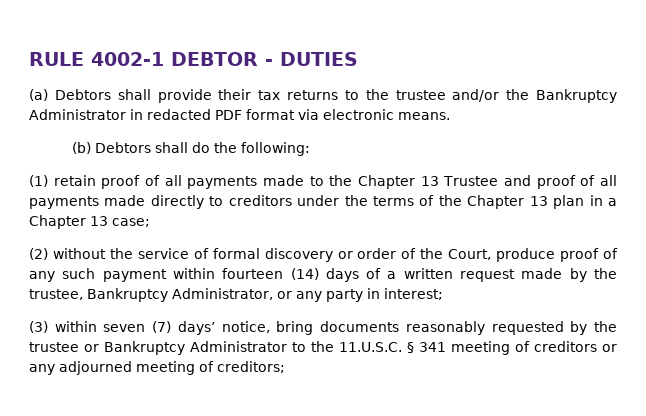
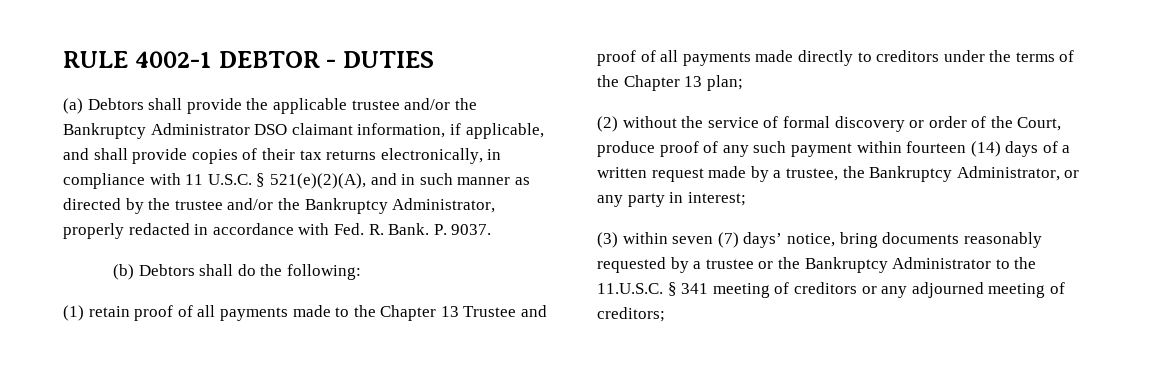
[218,89,359,100] their tax returns to -> [246,98,477,114] [63,123,544,139] [63,148,502,164] [63,173,530,189] [63,198,144,214] the applicable trustee and/or the Bankruptcy Administrator DSO claimant information, if applicable, and shall provide copies of their tax returns electronically, in compliance with 11 U.S.C. § 521(e)(2)(A), and in such manner as directed by
[29,109,450,120] Administrator in redacted PDF format via electronic means. -> [392,198,496,213] [63,223,492,239] Administrator, properly redacted in accordance with Fed. R. Bank. P. 9037.
[553,195,618,209] [29,215,150,229] plan in a Chapter 13 case; -> [706,75,743,91] plan;
[594,268,617,279] [29,289,83,300] the trustee, -> [773,166,865,181] a trustee, the
[594,321,617,332] the -> [693,261,702,269] a
(99, 348) none -> [777,257,800,269] the

